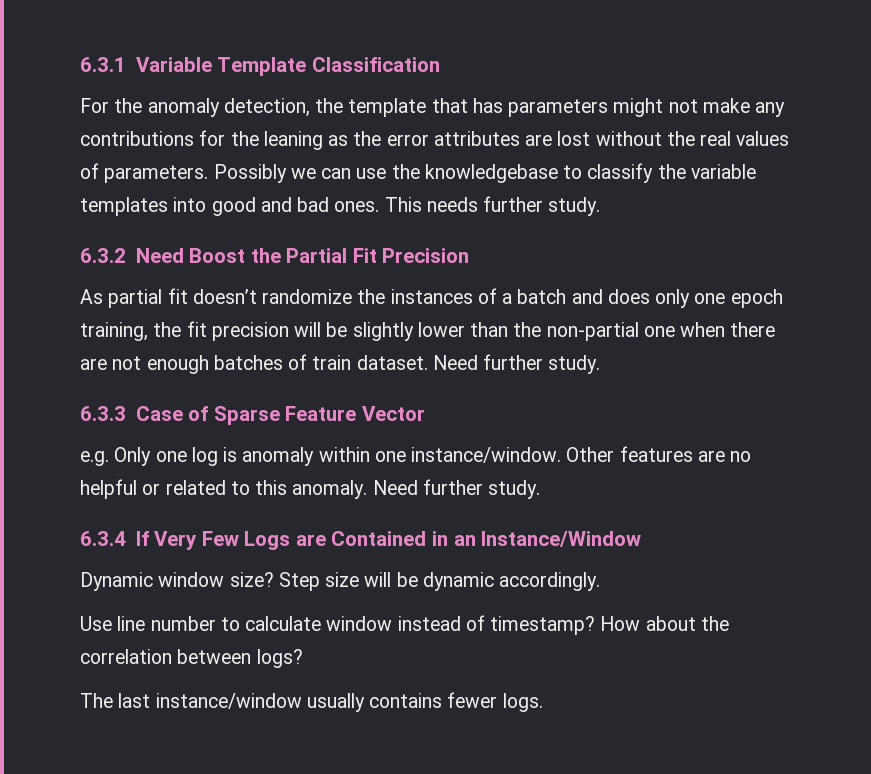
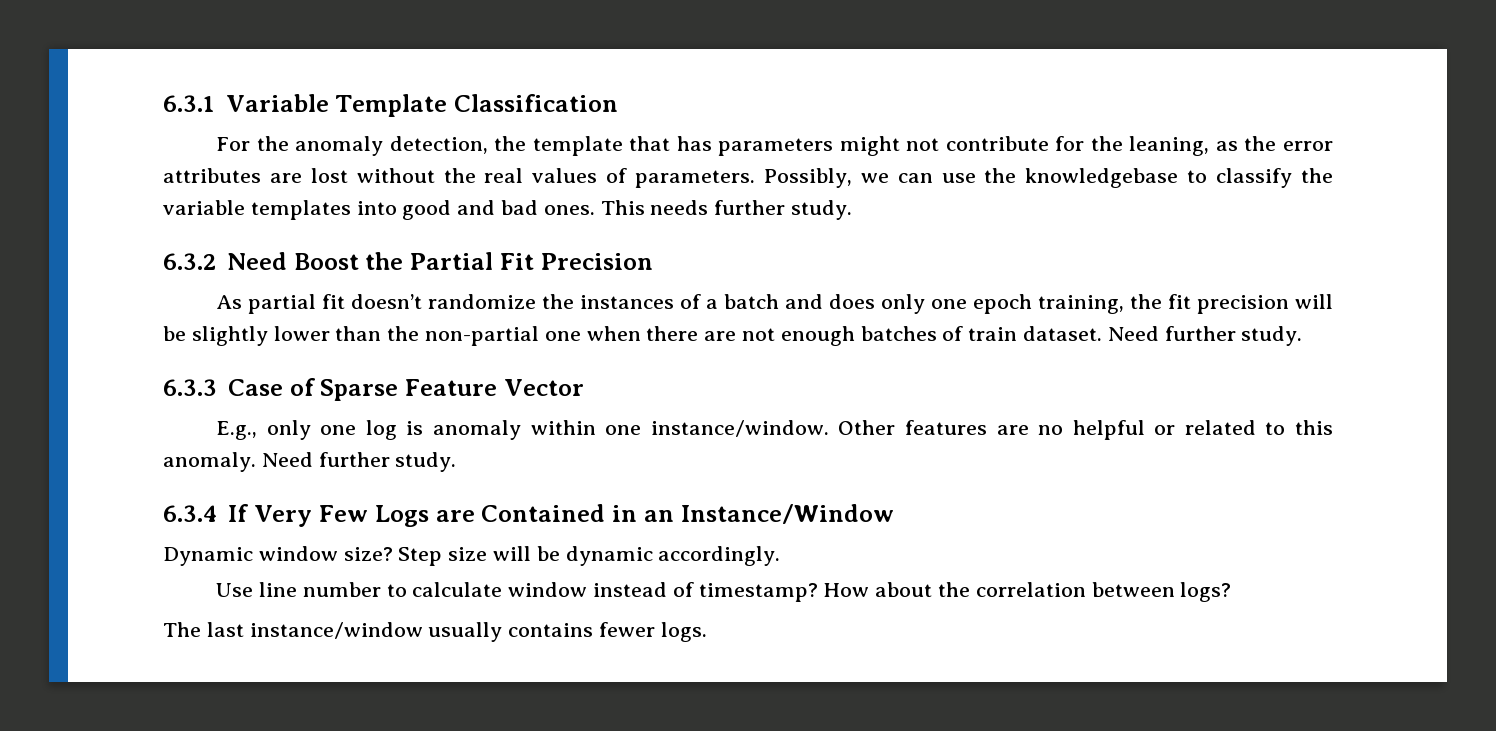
[702,98,786,117] [80,131,194,146] make any contributions -> [945,136,1049,151] contribute
[263,131,323,150] leaning -> [1129,136,1210,156] leaning,
[213,164,287,183] Possibly -> [763,168,852,188] Possibly,
[80,447,152,466] e.g. Only -> [216,420,311,440] E.g., only

